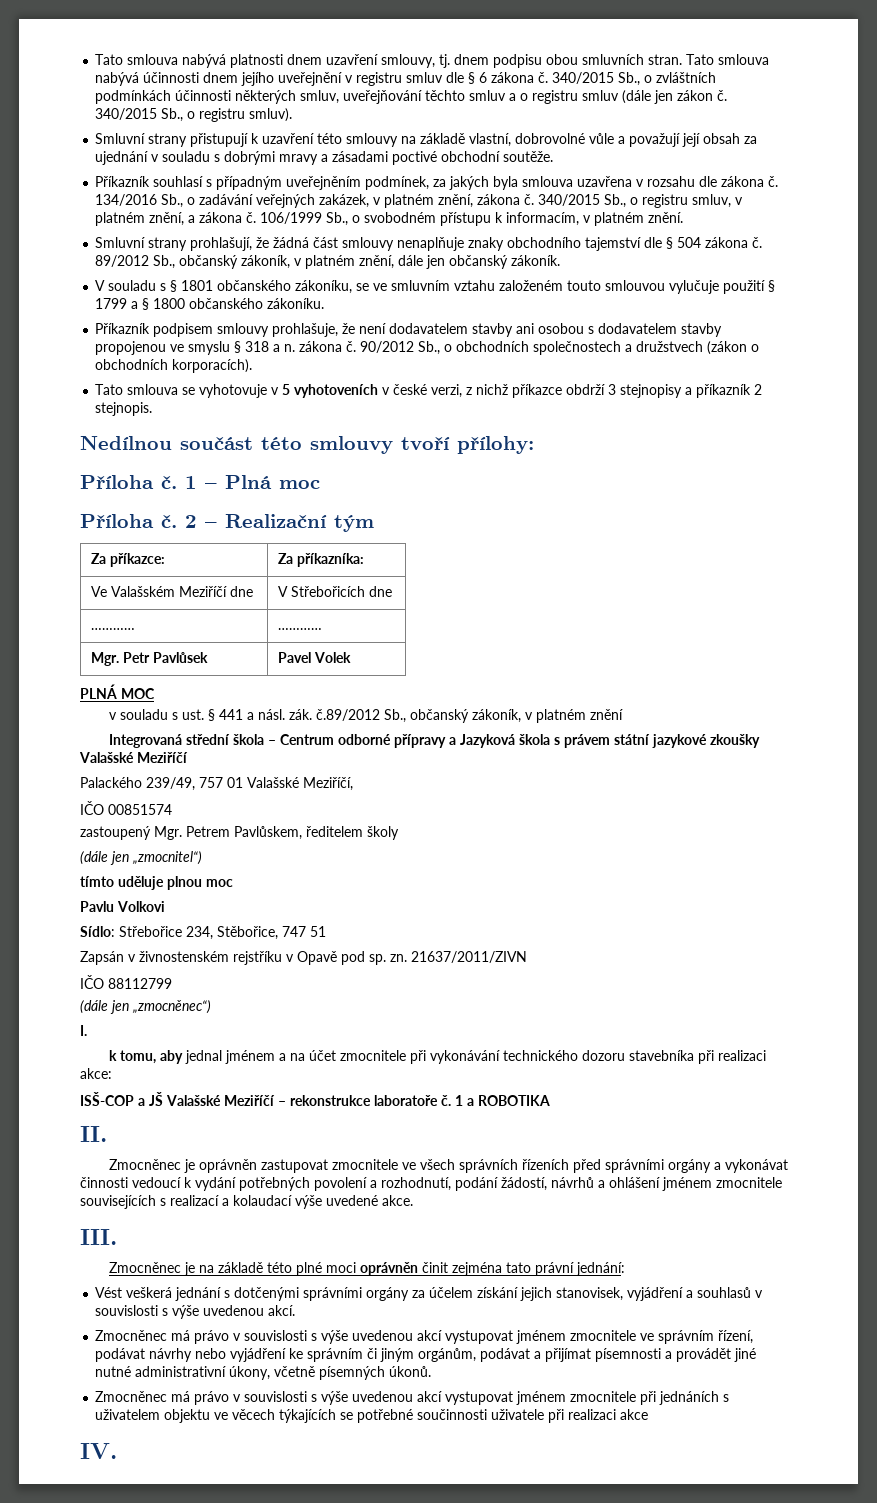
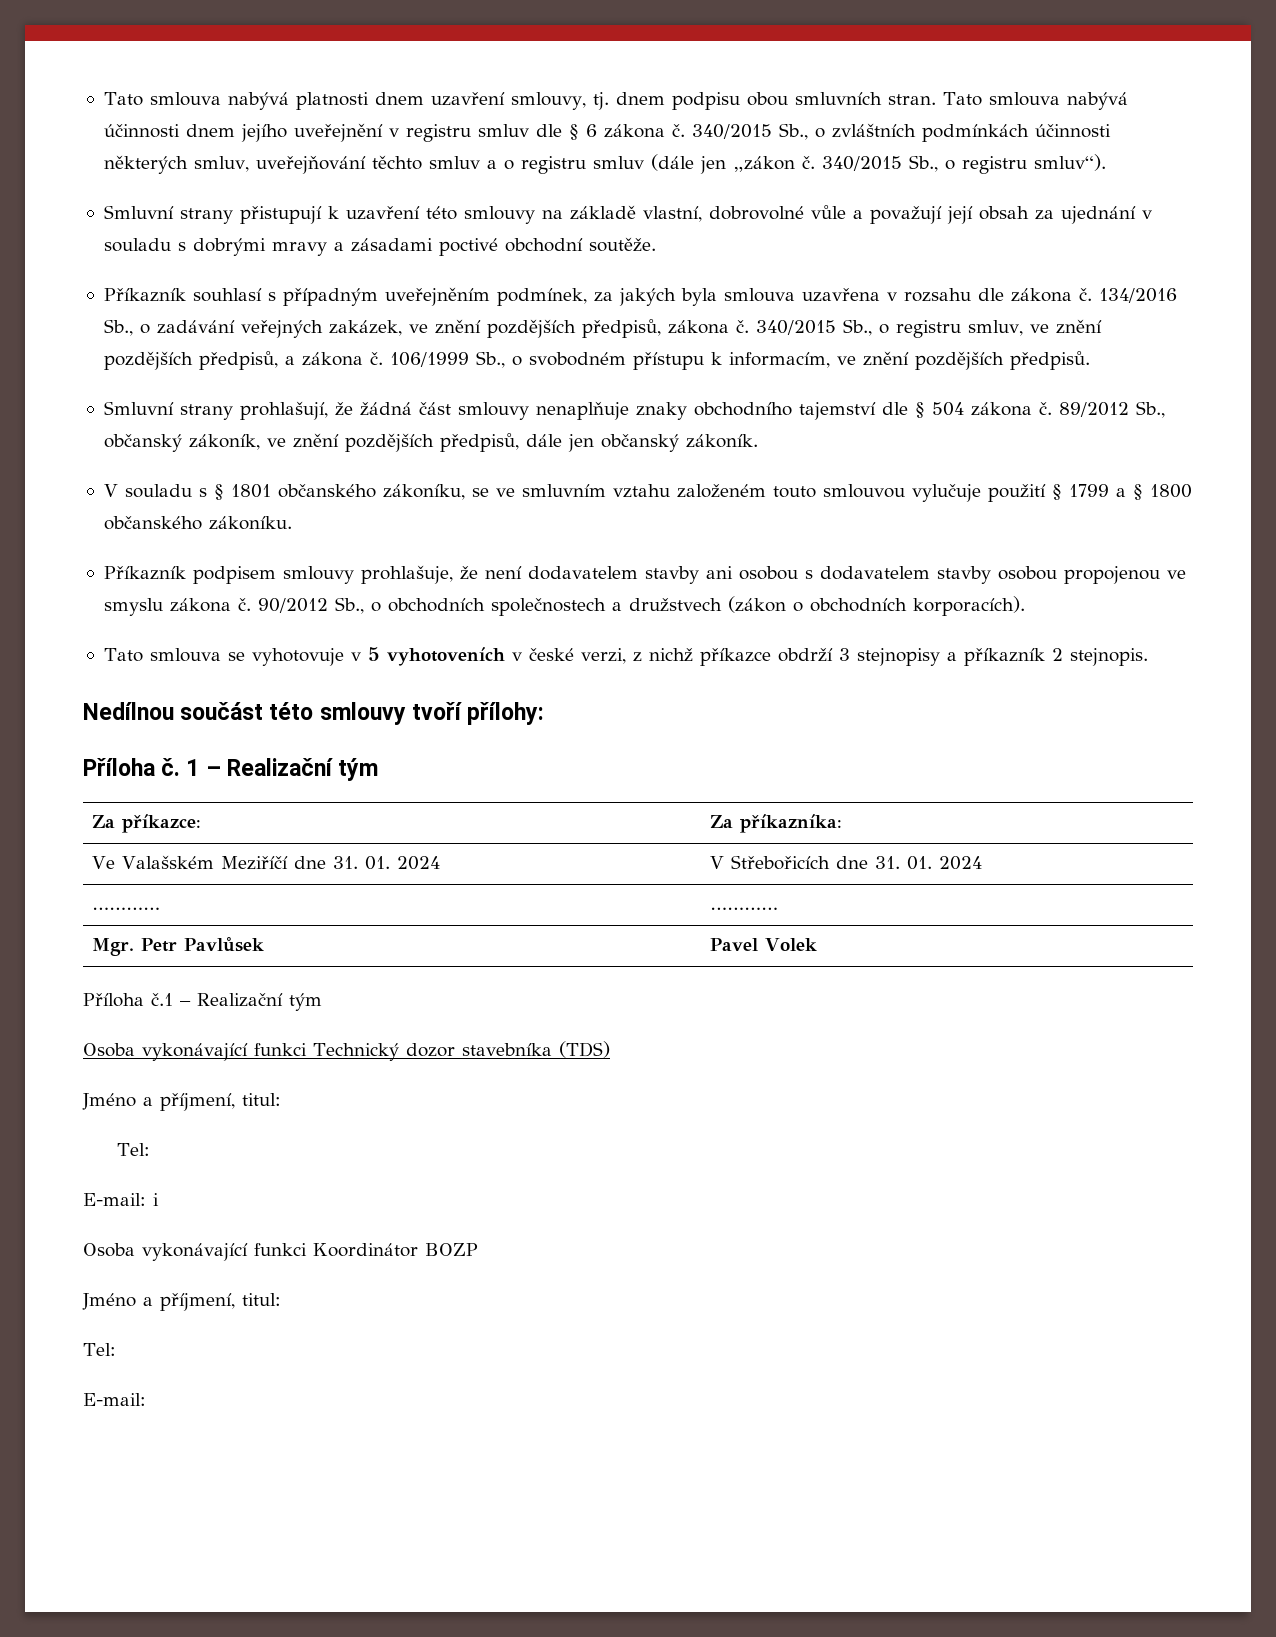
[677,90,728,101] [95,108,293,122] zákon č. 340/2015 Sb., o registru smluv). -> [732,154,1106,174] „zákon č. 340/2015 Sb., o registru smluv“).
[373,194,474,208] v platném znění, -> [408,319,661,338] ve znění pozdějších předpisů,
[735,197,744,205] [95,212,185,226] v platném znění, -> [1029,319,1102,334] [103,351,278,370] ve znění pozdějších předpisů,
[583,212,684,226] v platném znění. -> [836,351,1090,370] ve znění pozdějších předpisů.
[294,255,395,269] v platném znění, -> [266,433,519,452] ve znění pozdějších předpisů,
(723, 330) none -> [997,566,1057,580] osobou
[234,341,296,353] § 318 a n. -> (163, 607) none
[225,475,320,489] [80,514,217,528] Plná moc // Příloha č. 2 – -> (221, 771) none
(253, 591) none -> [333,856,441,870] 31. 01. 2024
(392, 591) none -> [875,856,983,870] 31. 01. 2024
[80,684,155,699] [109,709,624,723] [109,734,761,748] [79,752,188,763] [80,777,353,791] [80,801,172,815] [80,826,399,840] [80,851,202,865] [80,876,233,890] [80,901,165,912] [80,926,326,940] [80,951,527,965] [80,975,172,989] [80,1000,211,1014] [80,1025,87,1036] [109,1050,767,1064] [80,1068,112,1079] [80,1092,550,1106] [80,1126,107,1142] [109,1159,789,1173] [80,1177,782,1191] [80,1195,413,1209] [80,1229,117,1245] [109,1262,626,1276] [95,1287,764,1301] [95,1305,296,1319] [95,1330,754,1344] [95,1348,757,1362] [95,1366,432,1380] [95,1391,730,1405] [95,1409,649,1423] [80,1443,117,1459] PLNÁ MOC // v souladu s ust. § 441 a násl. zák. č.89/2012 Sb., občanský zákoník, v platném znění // Integrovaná střední škola – Centrum odborné přípravy a Jazyková škola s právem státní jazykové zkoušky Valašské Meziříčí // Palackého 239/49, 757 01 Valašské Meziříčí, // IČO 00851574 // zastoupený Mgr. Petrem Pavlůskem, ředitelem školy // (dále jen „zmocnitel“) // tímto uděluje plnou moc // Pavlu Volkovi // Sídlo: Střebořice 234, Stěbořice, 747 51 // Zapsán v živnostenském rejstříku v Opavě pod sp. zn. 21637/2011/ZIVN // IČO 88112799 // (dále jen „zmocněnec“) // I. // k tomu, aby jednal jménem a na účet zmocnitele při vykonávání technického dozoru stavebníka při realizaci akce: // ISŠ-COP a JŠ Valašské Meziříčí – rekonstrukce laboratoře č. 1 a ROBOTIKA // II. // Zmocněnec je oprávněn zastupovat zmocnitele ve všech správních řízeních před správními orgány a vykonávat činnosti vedoucí k vydání potřebných povolení a rozhodnutí, podání žádostí, návrhů a ohlášení jménem zmocnitele souvisejících s realizací a kolaudací výše uvedené akce. // III. // Zmocněnec je na základě této plné moci oprávněn činit zejména tato právní jednání: // Vést veškerá jednání s dotčenými správními orgány za účelem získání jejich stanovisek, vyjádření a souhlasů v souvislosti s výše uvedenou akcí. // Zmocněnec má právo v souvislosti s výše uvedenou akcí vystupovat jménem zmocnitele ve správním řízení, podávat návrhy nebo vyjádření ke správním či jiným orgánům, podávat a přijímat písemnosti a provádět jiné nutné administrativní úkony, včetně písemných úkonů. // Zmocněnec má právo v souvislosti s výše uvedenou akcí vystupovat jménem zmocnitele při jednáních s uživatelem objektu ve věcech týkajících se potřebné součinnosti uživatele při realizaci akce // IV. -> [83,993,322,1011] [83,1041,610,1061] [82,1093,281,1111] [116,1143,150,1156] [83,1193,159,1206] [83,1243,478,1261] [82,1293,281,1311] [83,1343,116,1356] [83,1393,146,1406] Příloha č.1 – Realizační tým // Osoba vykonávající funkci Technický dozor stavebníka (TDS) // Jméno a příjmení, titul: // Tel: // E-mail: i // Osoba vykonávající funkci Koordinátor BOZP // Jméno a příjmení, titul: // Tel: // E-mail:

